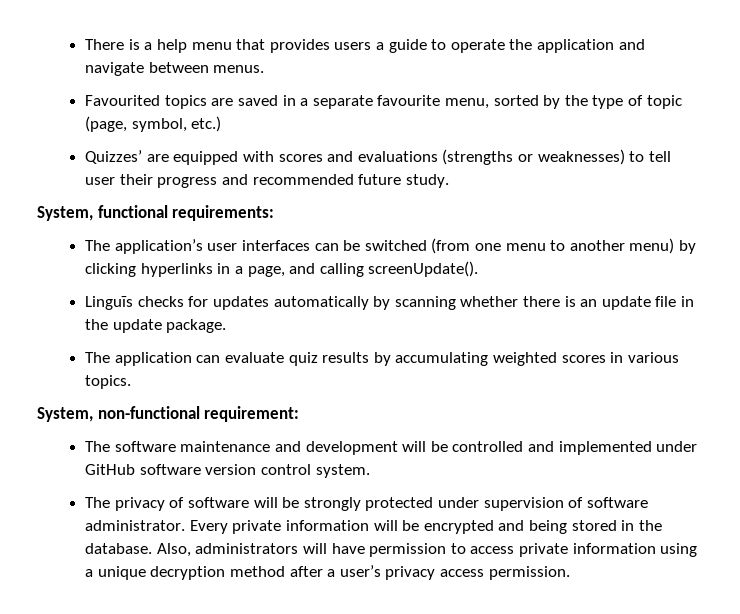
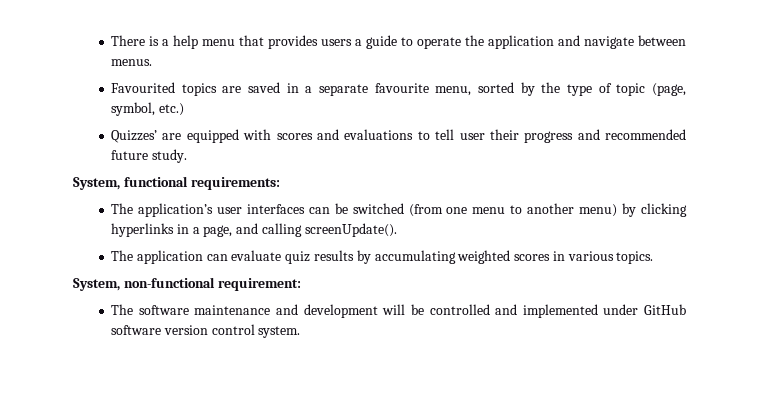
[442,149,625,165] (strengths or weaknesses) -> (414, 134) none
[85,296,694,310] [85,319,227,333] // Linguīs checks for updates automatically by scanning whether there is an update file in the update package. -> (397, 230) none
[85,497,648,511] [85,520,662,534] [85,543,698,557] [85,565,570,580] // The privacy of software will be strongly protected under supervision of software administrator. Every private information will be encrypted and being stored in the database. Also, administrators will have permission to access private information using a unique decryption method after a user’s privacy access permission. -> (301, 332) none

